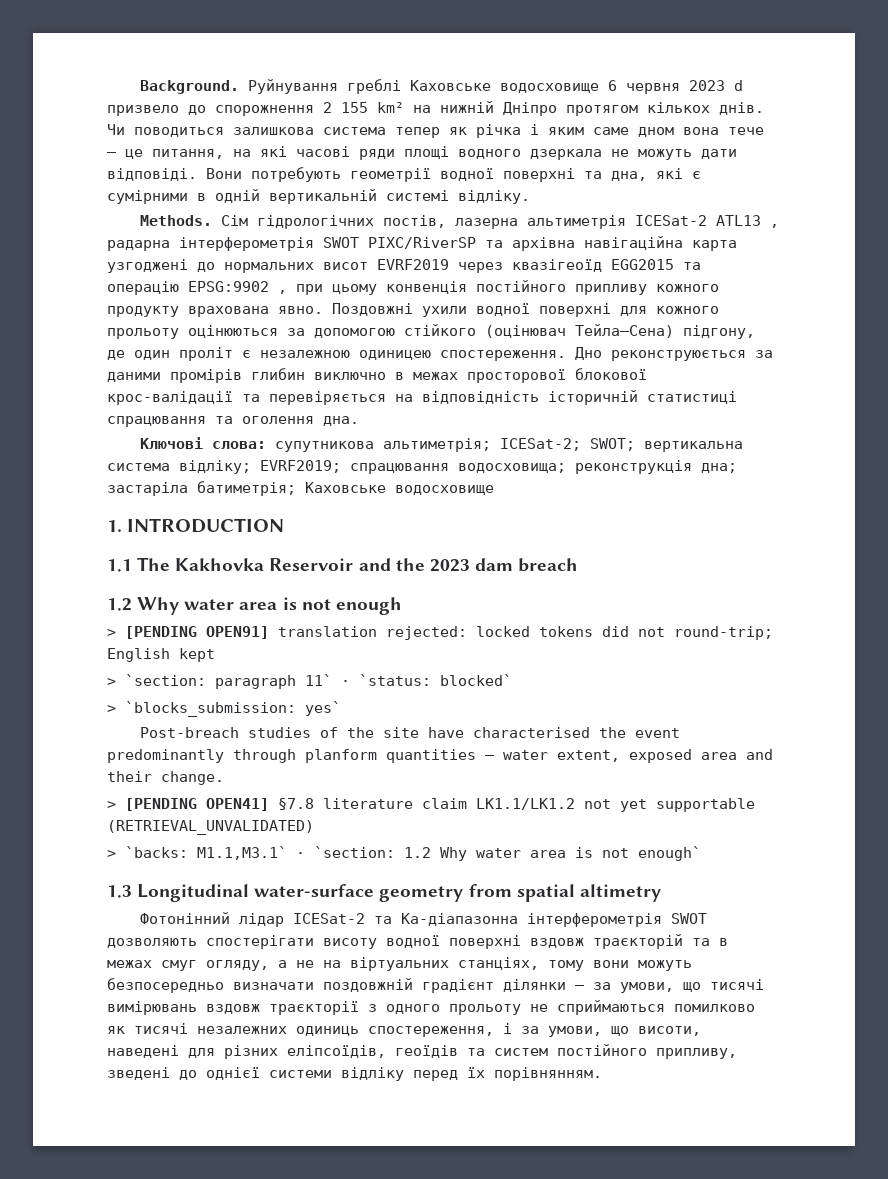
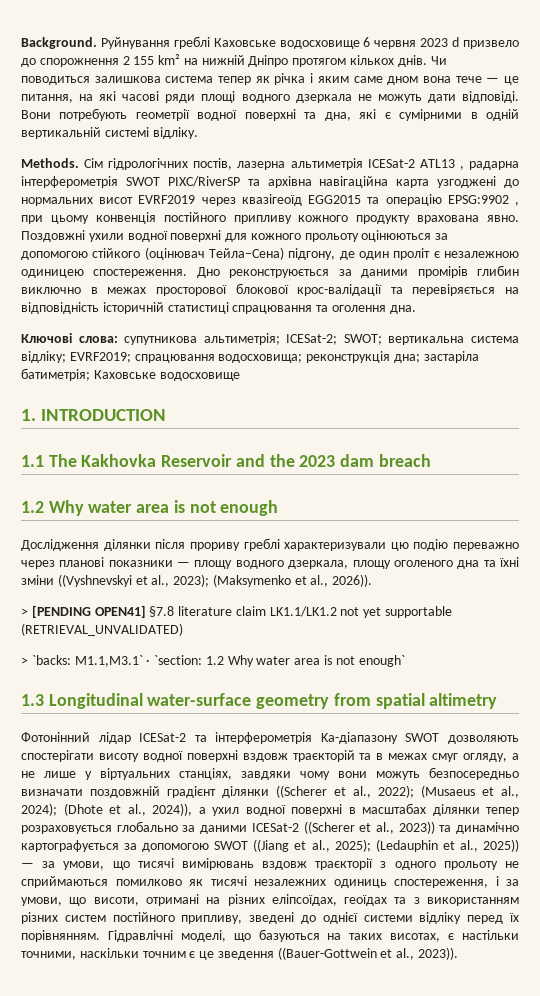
[107,626,773,640] [107,648,215,662] [107,674,512,689] [107,701,341,717] [139,727,680,738] [107,749,773,763] [107,771,224,785] > [PENDING OPEN91] translation rejected: locked tokens did not round-trip; English kept // > `section: paragraph 11` · `status: blocked` // > `blocks_submission: yes` // Post-breach studies of the site have characterised the event predominantly through planform quantities — water extent, exposed area and their change. -> [21,538,519,551] [21,557,519,569] [21,574,373,587] Дослідження ділянки після прориву греблі характеризували цю подію переважно через планові показники — площу водного дзеркала, площу оголеного дна та їхні зміни ((Vyshnevskyi et al., 2023); (Maksymenko et al., 2026)).
[400,913,662,927] Ka-діапазонна інтерферометрія -> [215,732,398,744] інтерферометрія Ka-діапазону
[323,957,584,971] на віртуальних станціях, тому -> [44,768,330,780] лише у віртуальних станціях, завдяки чому
(566, 985) none -> [276,785,519,798] [21,803,519,816] [21,821,519,834] [21,839,519,852] ((Scherer et al., 2022); (Musaeus et al., 2024); (Dhote et al., 2024)), а ухил водної поверхні в масштабах ділянки тепер розраховується глобально за даними ICESat-2 ((Scherer et al., 2023)) та динамічно картографується за допомогою SWOT ((Jiang et al., 2025); (Ledauphin et al., 2025))
[107,1045,485,1059] наведені для різних еліпсоїдів, геоїдів та -> [145,894,519,906] [21,912,58,924] отримані на різних еліпсоїдах, геоїдах та з використанням різних
(602, 1074) none -> [107,929,520,942] [21,947,459,960] Гідравлічні моделі, що базуються на таких висотах, є настільки точними, наскільки точним є це зведення ((Bauer-Gottwein et al., 2023)).

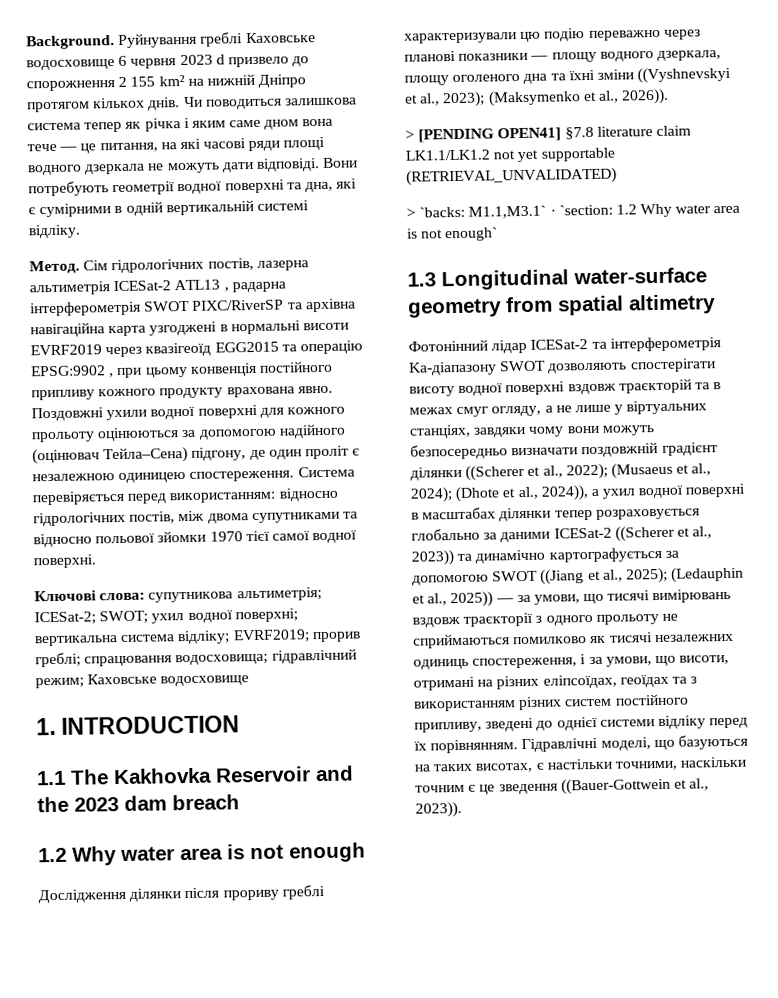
[21,158,79,168] Methods. -> [29,260,80,275] Метод.
[504,179,519,188] [21,197,134,206] до нормальних висот -> [219,320,349,335] в нормальні висоти
[92,248,141,258] стійкого -> [278,423,346,439] надійного
[196,265,519,278] [21,283,519,296] [21,302,416,314] Дно реконструюється за даними промірів глибин виключно в межах просторової блокової крос-валідації та перевіряється на відповідність історичній статистиці спрацювання та оголення дна. -> [297,466,355,478] [32,487,339,506] [33,510,358,527] [33,530,358,548] [33,554,96,569] Система перевіряється перед використанням: відносно гідрологічних постів, між двома супутниками та відносно польової зйомки 1970 тієї самої водної поверхні.
(382, 339) none -> [151,608,298,624] ухил водної поверхні;
[134,351,479,363] [21,368,90,381] спрацювання водосховища; реконструкція дна; застаріла батиметрія; -> [311,631,361,643] [35,648,357,668] [35,677,84,689] прорив греблі; спрацювання водосховища; гідравлічний режим;

